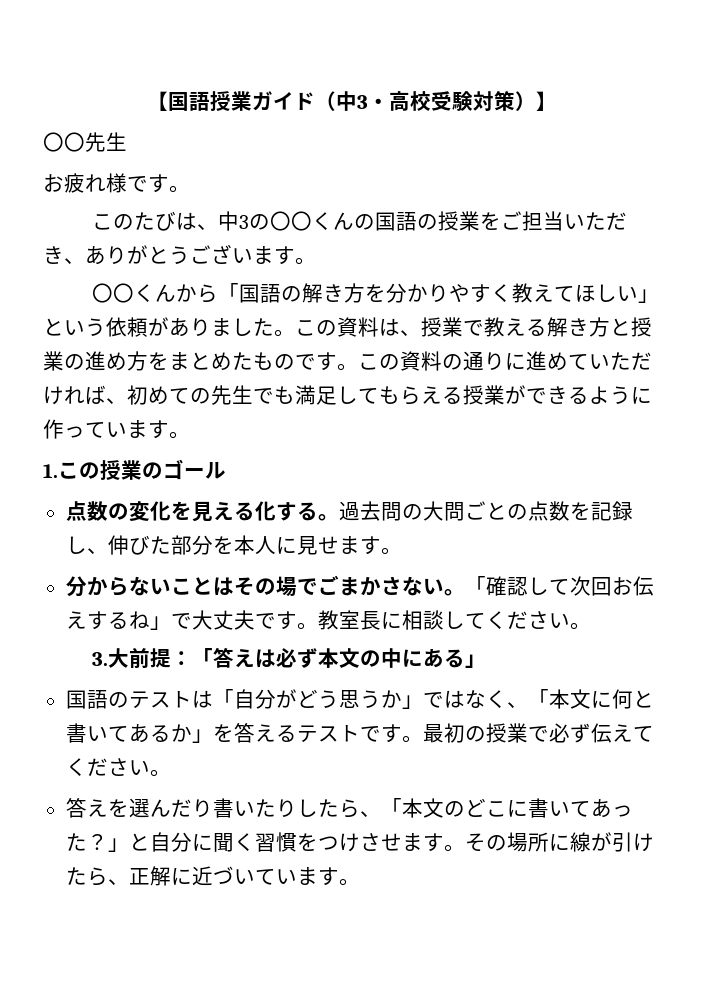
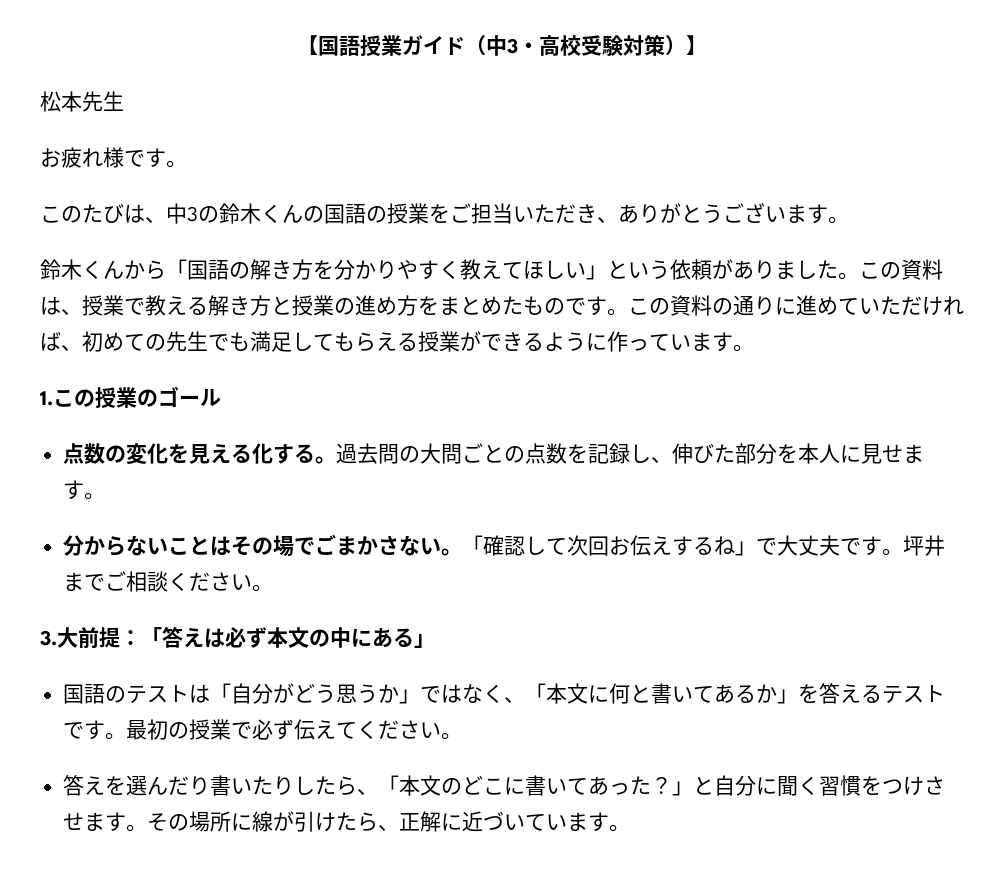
[43,132,85,152] 〇〇 -> [40,91,82,112] 松本
[269,211,312,231] 〇〇 -> [219,203,261,224] 鈴木
[91,283,134,303] 〇〇 -> [40,259,82,280] 鈴木
[317,610,486,630] 教室長に相談して -> [903,535,946,556] [63,571,169,592] 坪井までご相談

